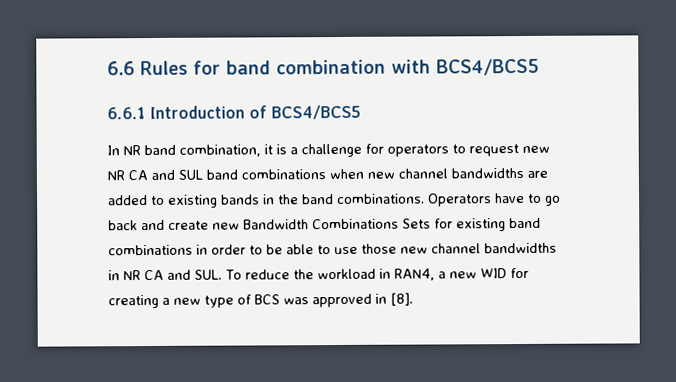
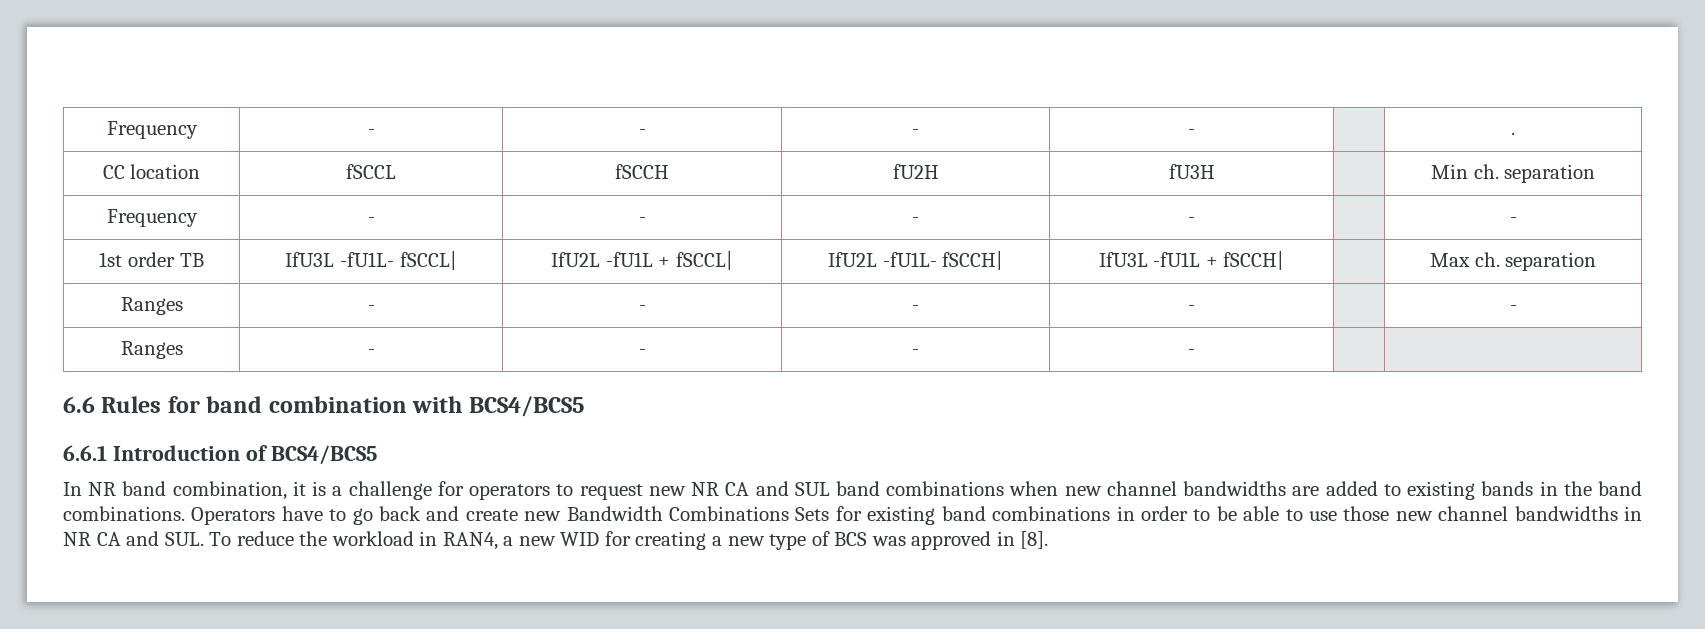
(107, 68) none -> [106,121,198,139] [367,129,375,135] [638,129,646,135] [912,129,919,135] [1188,129,1195,135] [1511,132,1515,135] [102,164,201,179] [346,164,396,179] [615,164,669,179] [892,164,939,179] [1168,164,1215,179] [1430,164,1596,183] [106,209,198,227] [367,217,375,223] [638,217,646,223] [912,217,919,223] [1188,217,1195,223] [1509,217,1517,223] [99,252,204,267] [285,251,457,270] [551,251,733,270] [827,251,1004,270] [1098,251,1285,270] [1429,252,1597,271] [120,297,183,315] [367,305,375,311] [638,305,646,311] [912,305,919,311] [1188,305,1195,311] [1509,305,1517,311] [120,341,183,359] [367,349,375,355] [638,349,646,355] [912,349,919,355] [1188,349,1195,355] Frequency | - | - | - | - | | . // CC location | fSCCL | fSCCH | fU2H | fU3H | | Min ch. separation // Frequency | - | - | - | - | | - // 1st order TB | IfU3L -fU1L- fSCCL| | IfU2L -fU1L + fSCCL| | IfU2L -fU1L- fSCCH| | IfU3L -fU1L + fSCCH| | | Max ch. separation // Ranges | - | - | - | - | | - // Ranges | - | - | - | - | | //

